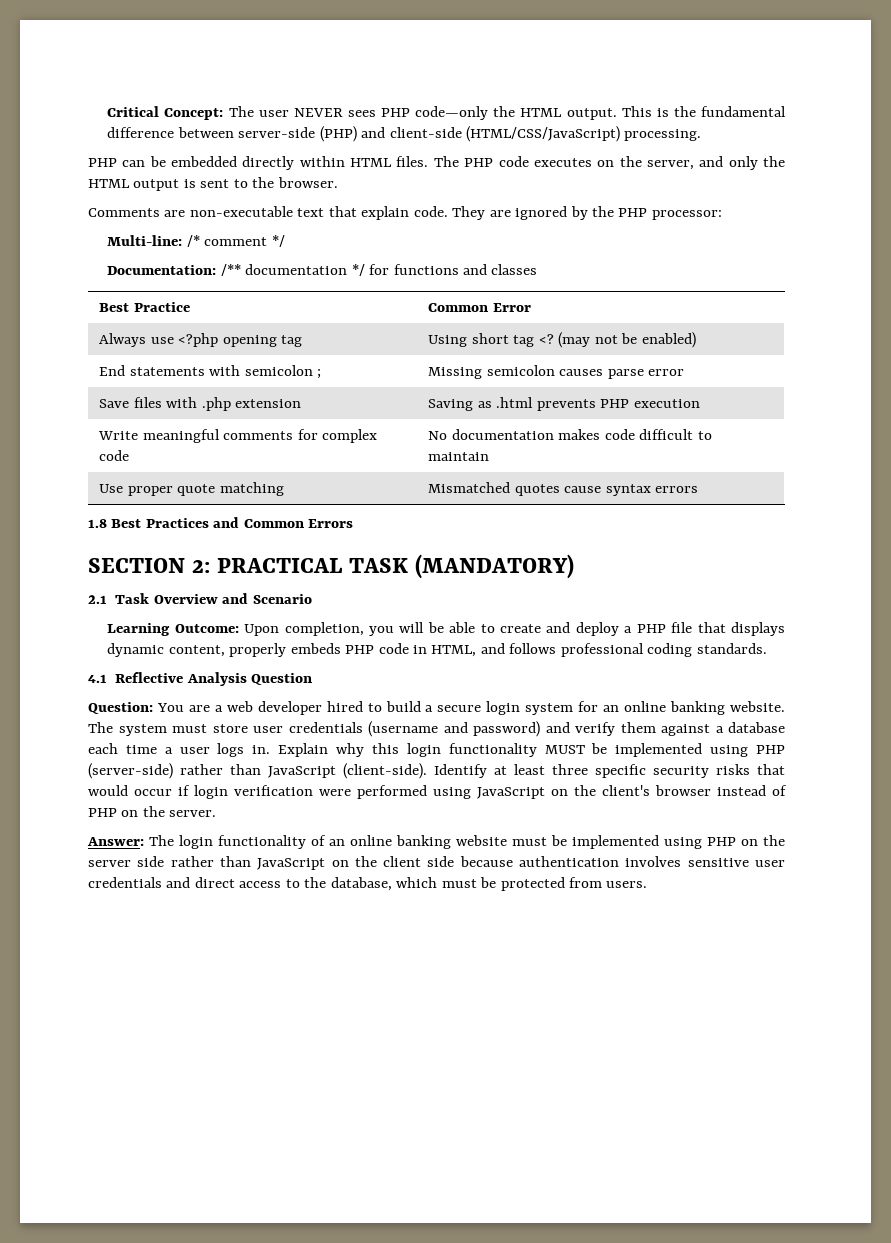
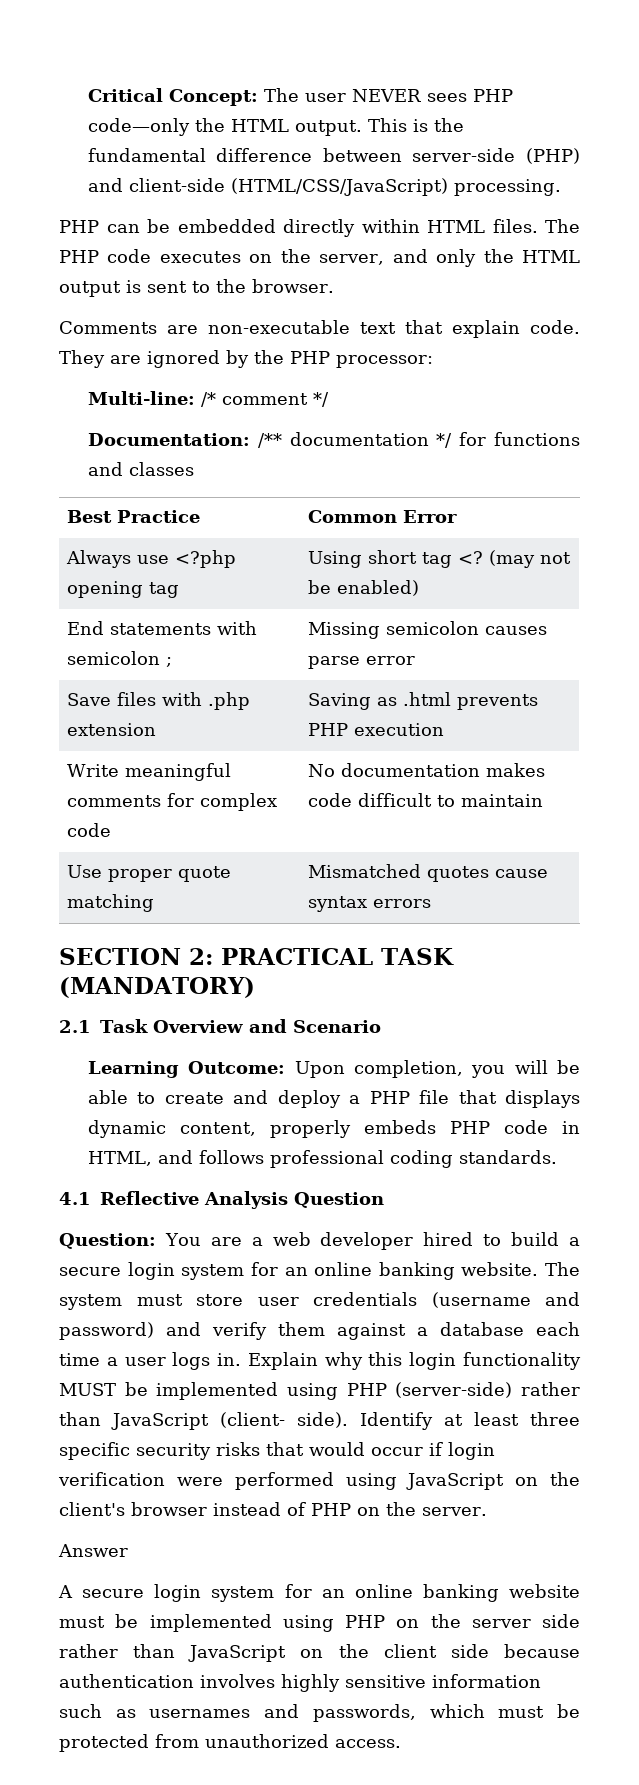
[88,517,354,528] // 1.8 Best Practices and Common Errors -> (431, 903) none
[343,763,427,779] (client-side). -> [220,1412,348,1428] (client- side).
[87,835,326,849] Answer: The login functionality of -> [58,1544,128,1557] [58,1584,312,1602] Answer // A secure login system for
[687,858,785,867] [88,877,392,891] sensitive user credentials and direct access to the database, -> [281,1674,541,1692] [59,1704,416,1722] highly sensitive information such as usernames and passwords,
[606,881,648,888] users. -> [205,1734,401,1748] unauthorized access.

